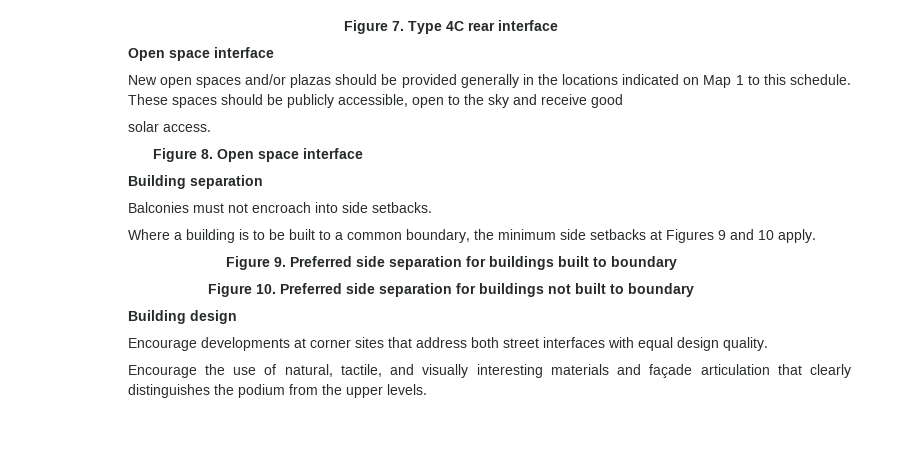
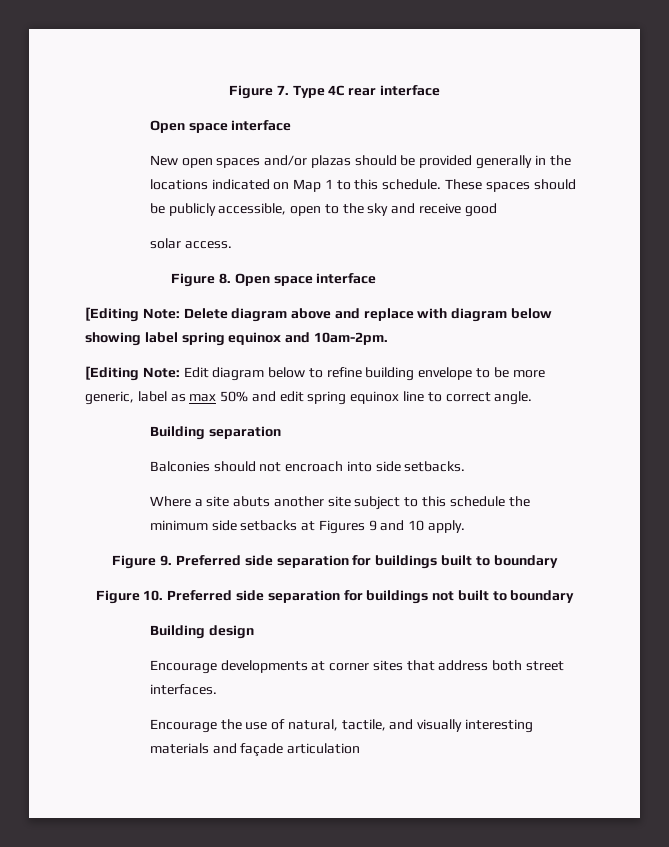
(364, 153) none -> [85,307,553,322] [85,332,388,346] [85,366,545,381] [85,391,533,405] // [Editing Note: Delete diagram above and replace with diagram below showing label spring equinox and 10am-2pm. // [Editing Note: Edit diagram below to refine building envelope to be more generic, label as max 50% and edit spring equinox line to correct angle.
[192,203,224,213] must -> [213,461,256,472] should
[185,229,470,243] building is to be built to a common boundary, -> [206,496,505,510] site abuts another site subject to this schedule
[542,337,768,351] interfaces with equal design quality. -> [149,684,217,695] interfaces.
[777,364,852,378] [127,384,427,398] that clearly distinguishes the podium from the upper levels. -> (361, 748) none

